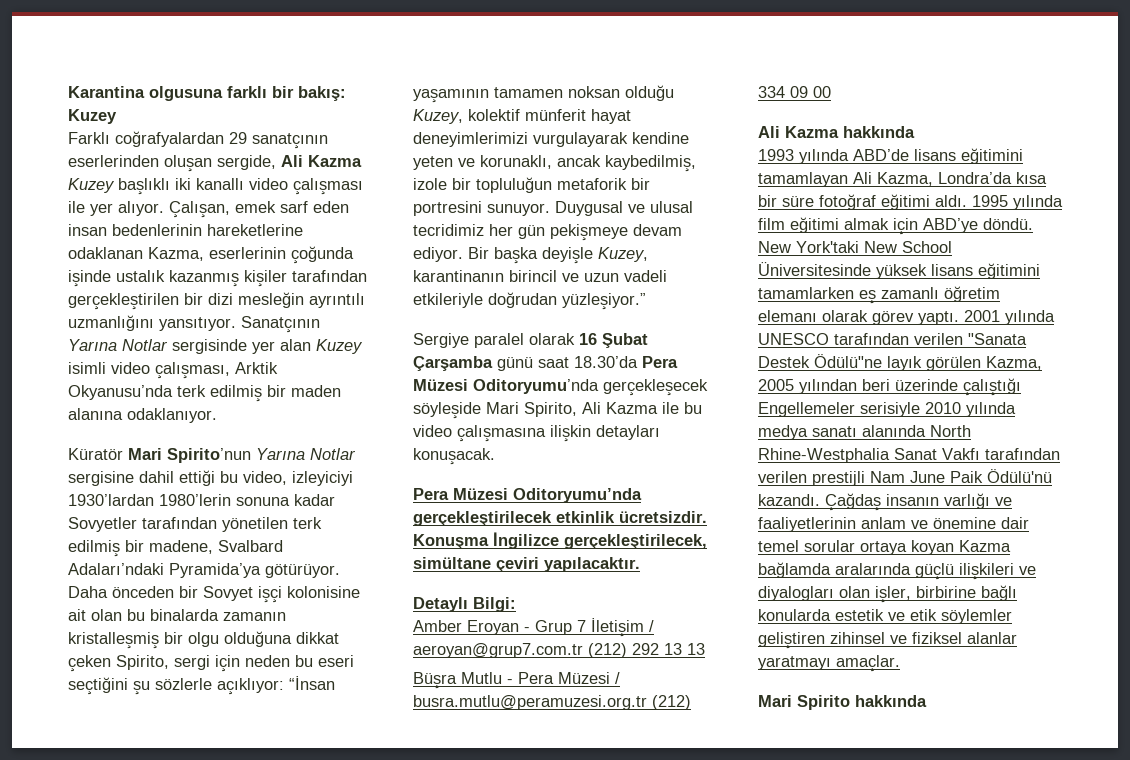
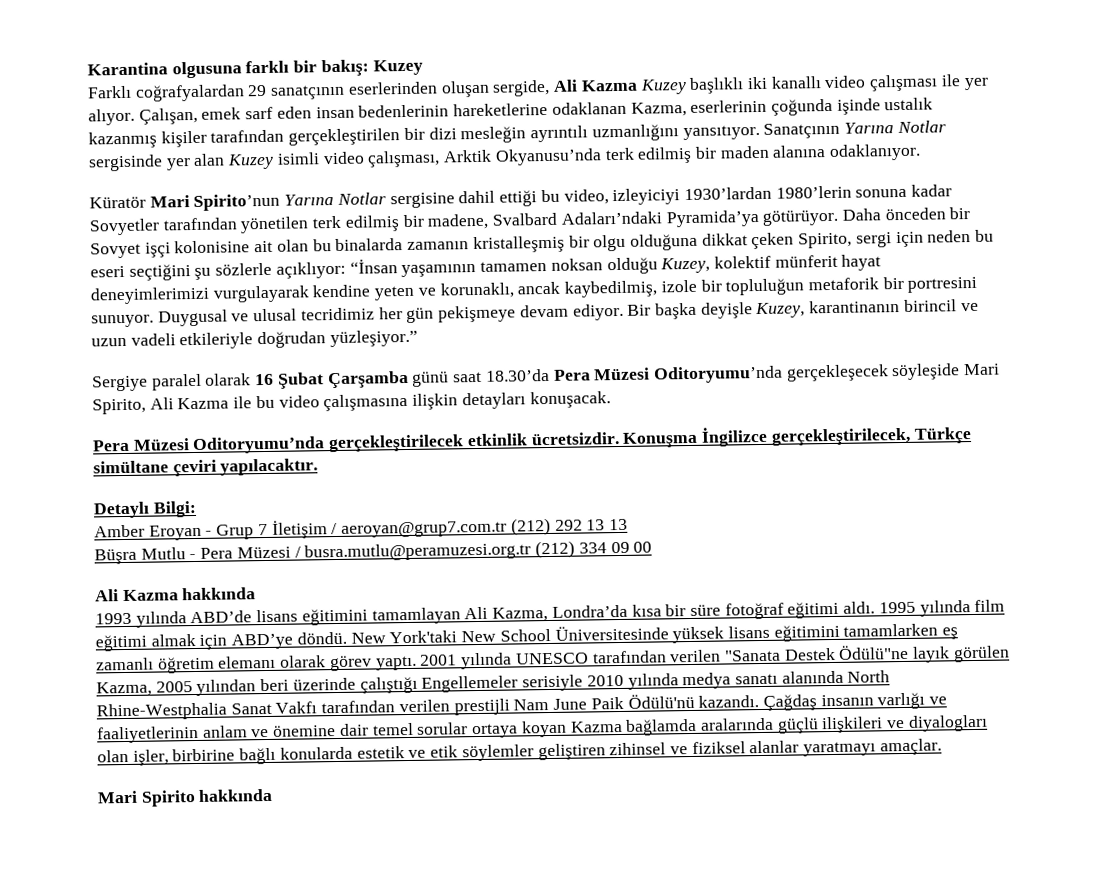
(707, 541) none -> [913,427,972,444] Türkçe

